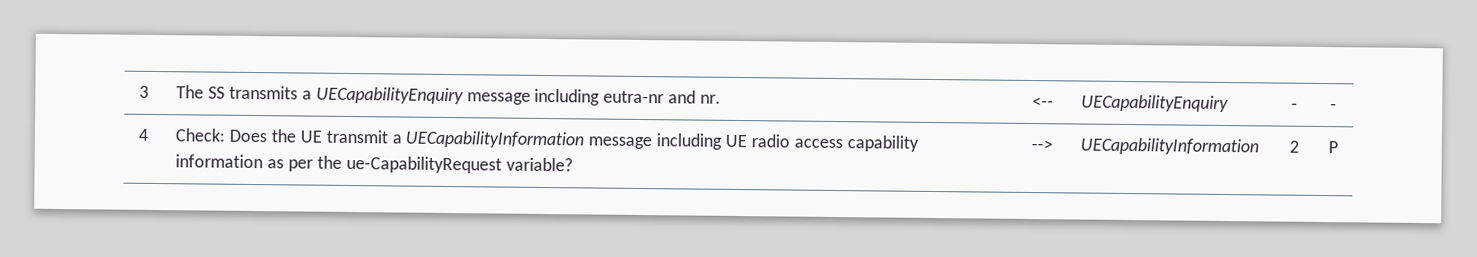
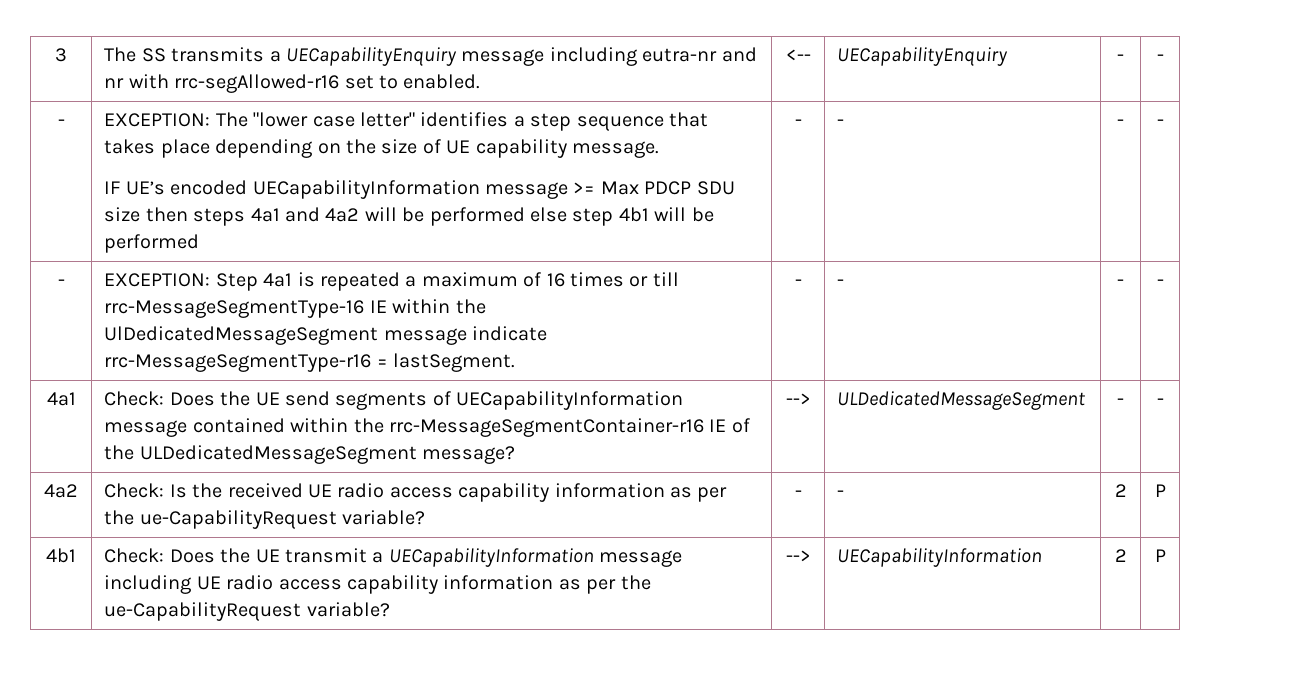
[700,94,722,104] [1031,97,1054,108] [1081,94,1230,113] [1291,102,1298,110] [1330,103,1337,111] [138,128,148,141] nr. | <-- | UECapabilityEnquiry | - | - // 4 -> [104,74,481,93] [785,49,811,61] [837,47,1009,66] [1117,54,1124,61] [1156,54,1164,61] [57,119,65,126] [104,112,708,131] [104,139,659,158] [104,180,735,199] [104,207,714,226] [104,234,200,253] [794,119,802,126] [837,119,845,126] [1117,119,1124,126] [1156,119,1164,126] [57,279,65,286] [104,272,679,291] [104,299,486,318] [104,326,548,345] [104,353,516,372] [794,279,802,286] [837,279,845,286] [1117,279,1124,286] [1156,279,1164,286] [46,392,76,406] [104,391,684,410] [104,418,750,437] [104,445,516,464] [785,393,811,405] [837,391,1086,410] [1117,398,1124,405] [1156,398,1164,405] [44,484,78,498] [104,483,728,502] [104,510,426,529] [794,490,802,497] [837,490,845,497] [1114,484,1127,497] [1154,484,1166,497] [46,548,76,563] nr with rrc-segAllowed-r16 set to enabled. | <-- | UECapabilityEnquiry | - | - // - | EXCEPTION: The "lower case letter" identifies a step sequence that takes place depending on the size of UE capability message. // IF UE’s encoded UECapabilityInformation message >= Max PDCP SDU size then steps 4a1 and 4a2 will be performed else step 4b1 will be performed | - | - | - | - // - | EXCEPTION: Step 4a1 is repeated a maximum of 16 times or till rrc-MessageSegmentType-16 IE within the UlDedicatedMessageSegment message indicate rrc-MessageSegmentType-r16 = lastSegment. | - | - | - | - // 4a1 | Check: Does the UE send segments of UECapabilityInformation message contained within the rrc-MessageSegmentContainer-r16 IE of the ULDedicatedMessageSegment message? | --> | ULDedicatedMessageSegment | - | - // 4a2 | Check: Is the received UE radio access capability information as per the ue-CapabilityRequest variable? | - | - | 2 | P // 4b1

